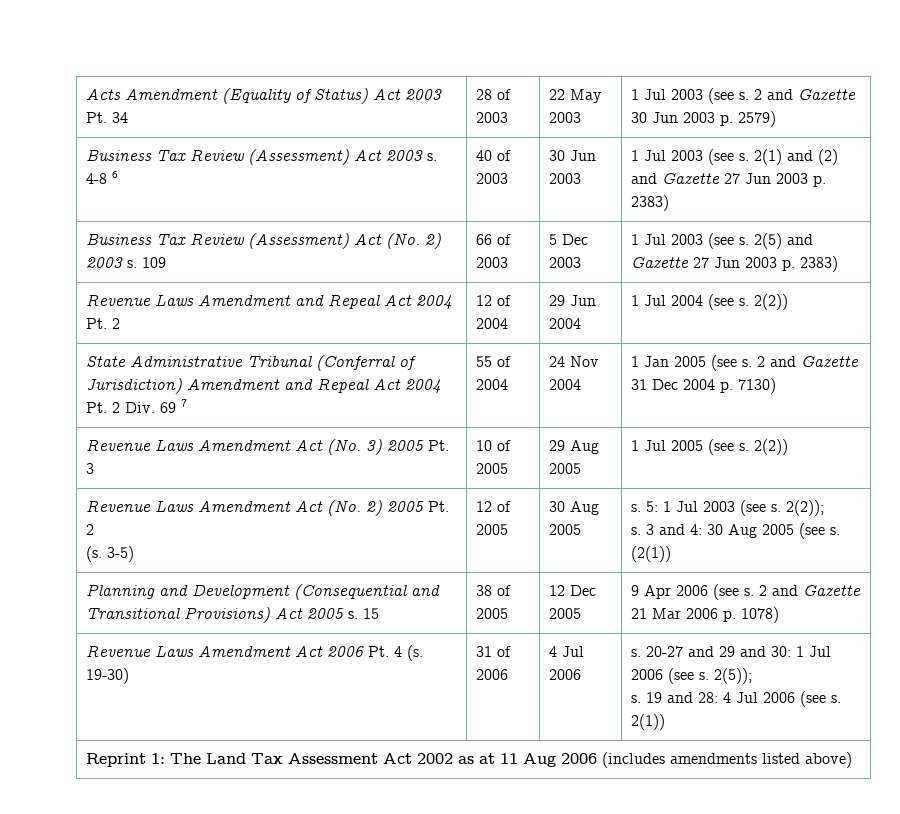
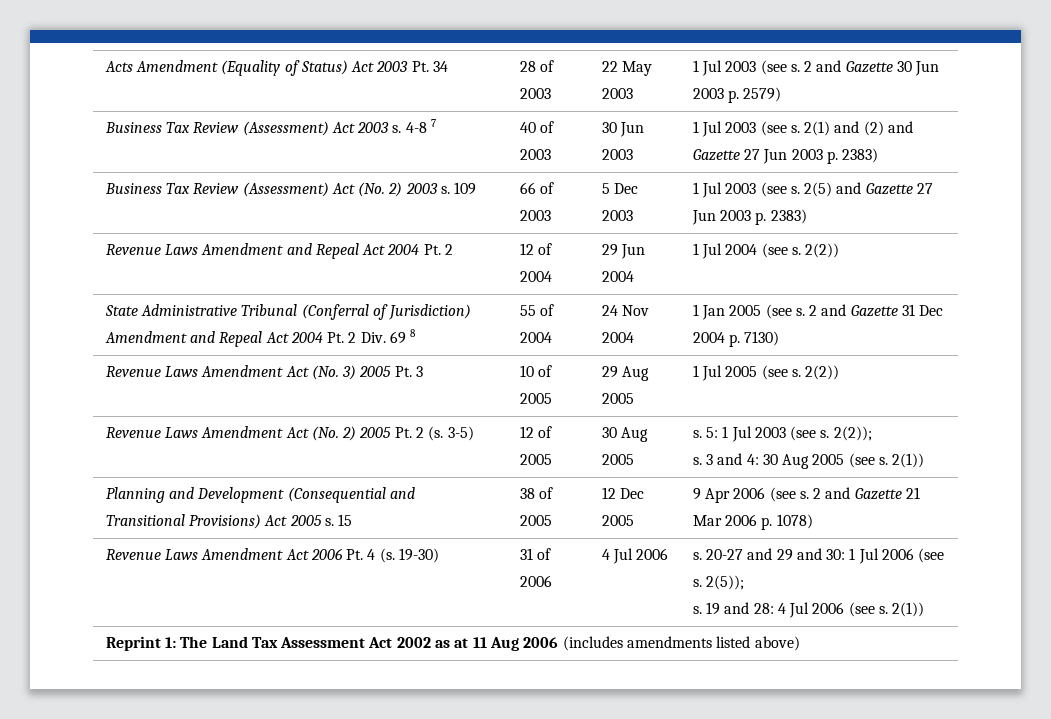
[111,171,118,178] 6 -> [431,119,437,127] 7
[180,399,187,407] 7 -> [410,329,417,337] 8
(94, 529) // -> (425, 432) none
[630,546,671,562] (2(1)) -> [892,453,925,468] 2(1))

